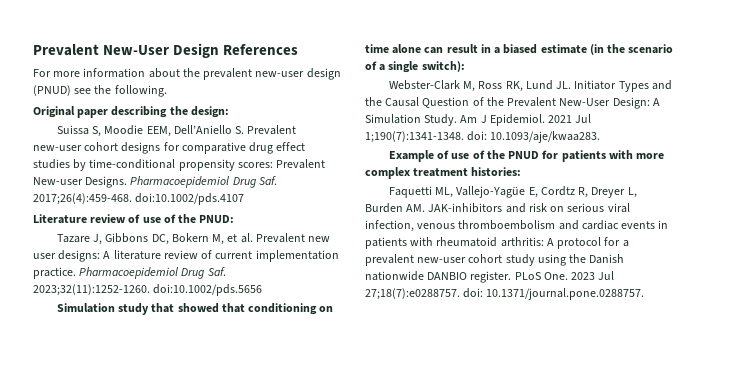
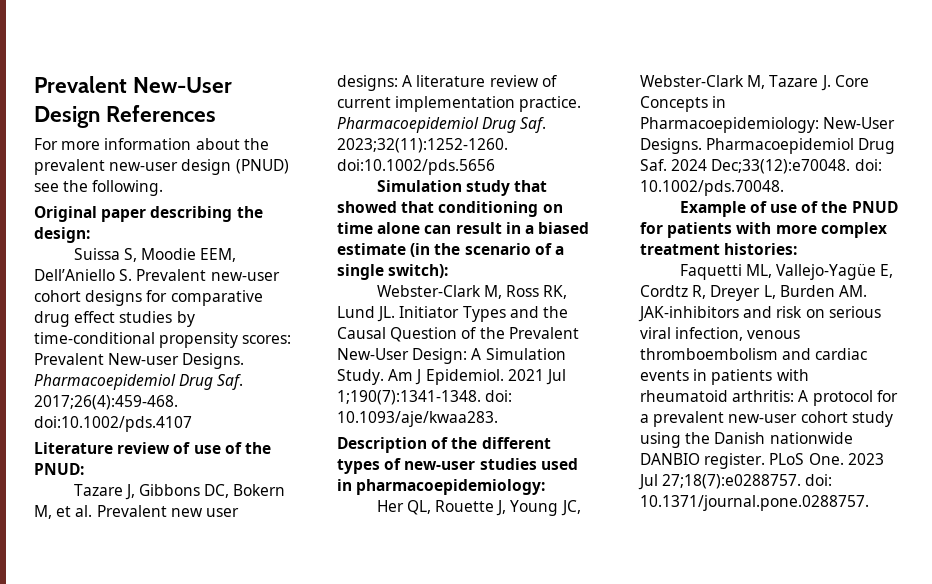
(601, 137) none -> [337,437,551,453] [337,458,578,474] [337,479,546,495] [376,500,581,516] [640,75,869,91] [640,96,727,112] [640,117,896,133] [640,138,896,154] [640,159,882,174] [640,180,784,196] // Description of the different types of new-user studies used in pharmacoepidemiology: // Her QL, Rouette J, Young JC, Webster-Clark M, Tazare J. Core Concepts in Pharmacoepidemiology: New-User Designs. Pharmacoepidemiol Drug Saf. 2024 Dec;33(12):e70048. doi: 10.1002/pds.70048.

